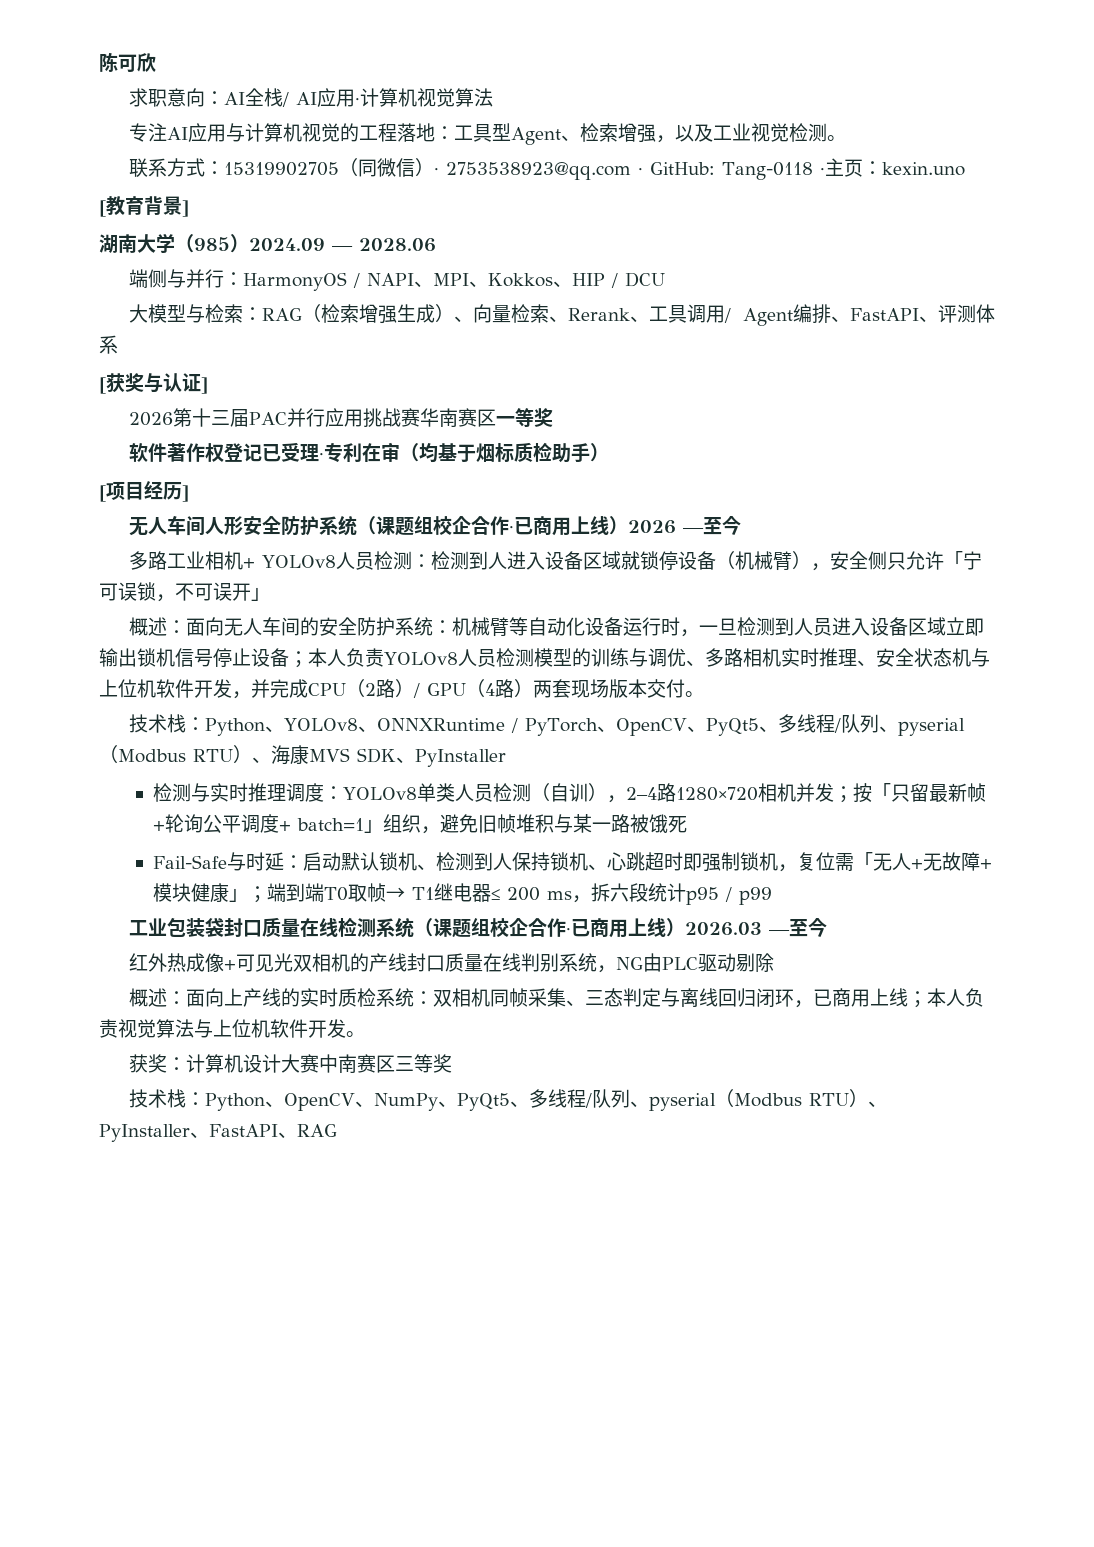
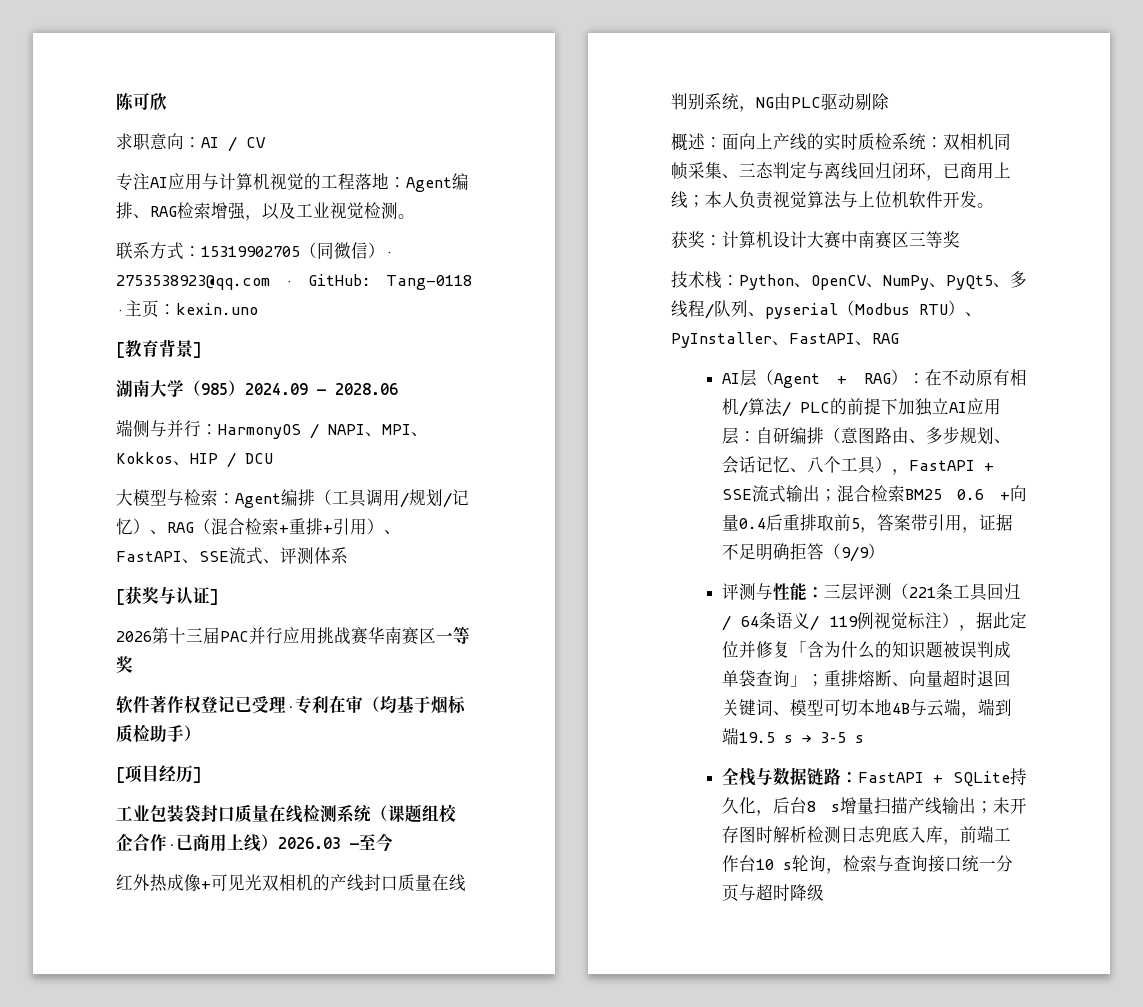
[245,88,494,107] 全栈/ AI应用·计算机视觉算法 -> [228,136,266,152] / CV
[454,123,581,145] 工具型Agent、 -> [406,173,469,192] [116,202,177,219] Agent编排、RAG
[262,304,919,326] RAG（检索增强生成）、向量检索、Rerank、工具调用/ Agent编排、FastAPI -> [235,489,469,508] [116,518,401,535] [116,547,263,565] Agent编排（工具调用/规划/记忆）、RAG（混合检索+重排+引用）、FastAPI、SSE流式
[129,515,742,536] [129,551,983,571] [99,582,270,602] [129,617,985,637] [99,648,990,668] [99,679,704,699] [129,714,966,736] [99,745,506,767] [153,783,987,803] [153,814,688,834] [153,852,993,872] [153,883,773,905] // 无人车间人形安全防护系统（课题组校企合作·已商用上线）2026 —至今 // 多路工业相机+ YOLOv8人员检测：检测到人进入设备区域就锁停设备（机械臂），安全侧只允许「宁可误锁，不可误开」 // 概述：面向无人车间的安全防护系统：机械臂等自动化设备运行时，一旦检测到人员进入设备区域立即输出锁机信号停止设备；本人负责YOLOv8人员检测模型的训练与调优、多路相机实时推理、安全状态机与上位机软件开发，并完成CPU（2路）/ GPU（4路）两套现场版本交付。 // 技术栈：Python、YOLOv8、ONNXRuntime / PyTorch、OpenCV、PyQt5、多线程/队列、pyserial（Modbus RTU）、海康MVS SDK、PyInstaller // 检测与实时推理调度：YOLOv8单类人员检测（自训），2–4路1280×720相机并发；按「只留最新帧+轮询公平调度+ batch=1」组织，避免旧帧堆积与某一路被饿死 // Fail-Safe与时延：启动默认锁机、检测到人保持锁机、心跳超时即强制锁机，复位需「无人+无故障+模块健康」；端到端T0取帧→ T1继电器≤ 200 ms，拆六段统计p95 / p99 -> (202, 775) none
(337, 1130) none -> [721,369,1027,388] [721,398,1001,417] [721,426,1011,445] [721,456,994,475] [721,485,1027,503] [721,514,1013,533] [721,543,885,562] [721,583,1021,601] [721,612,1027,631] [721,641,1011,659] [721,670,1011,687] [721,698,1012,718] [721,727,864,745] [721,767,1027,787] [721,797,1027,816] [721,825,1011,845] [721,855,1013,874] [721,884,824,902] // AI层（Agent + RAG）：在不动原有相机/算法/ PLC的前提下加独立AI应用层：自研编排（意图路由、多步规划、会话记忆、八个工具），FastAPI + SSE流式输出；混合检索BM25 0.6 +向量0.4后重排取前5，答案带引用，证据不足明确拒答（9/9） // 评测与性能：三层评测（221条工具回归/ 64条语义/ 119例视觉标注），据此定位并修复「含为什么的知识题被误判成单袋查询」；重排熔断、向量超时退回关键词、模型可切本地4B与云端，端到端19.5 s → 3–5 s // 全栈与数据链路：FastAPI + SQLite持久化，后台8 s增量扫描产线输出；未开存图时解析检测日志兜底入库，前端工作台10 s轮询，检索与查询接口统一分页与超时降级

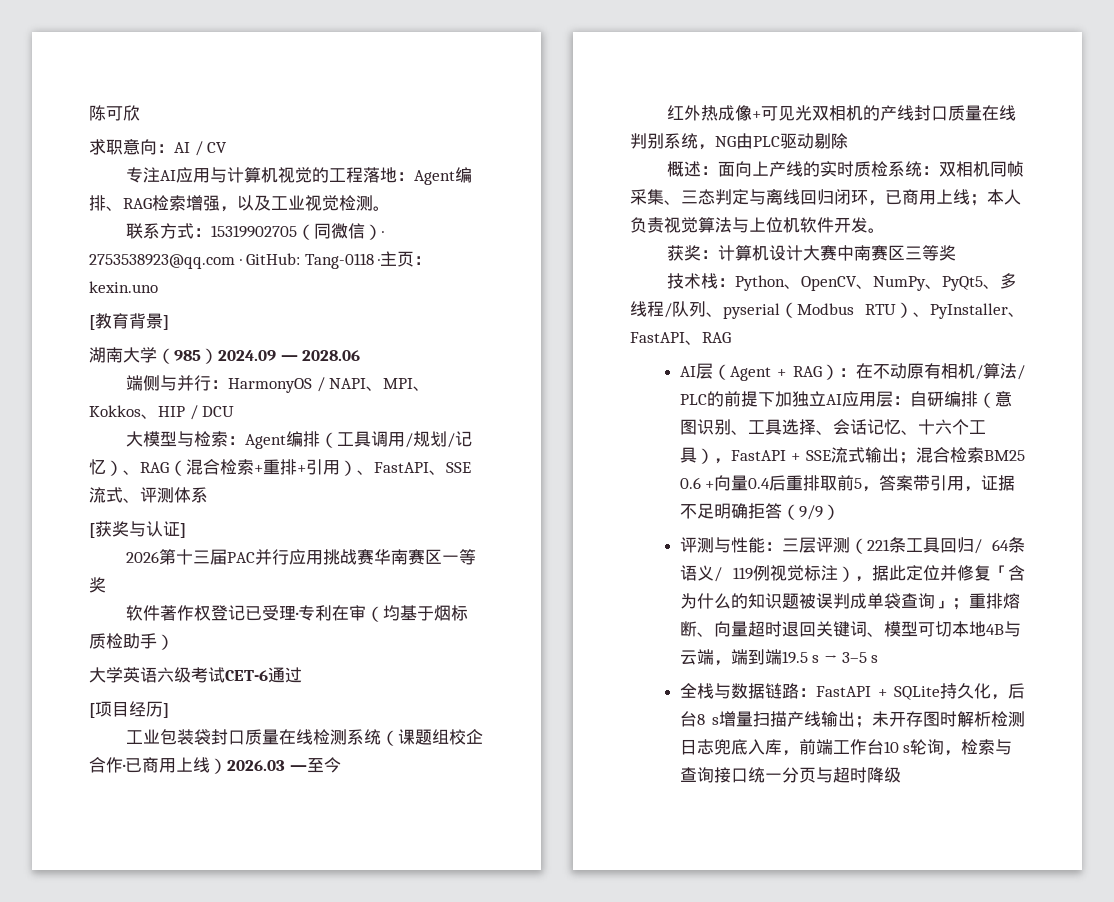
(201, 733) none -> [89,667,302,683] // 大学英语六级考试CET-6通过
[874,426,994,445] 路由、多步规划 -> [696,419,816,435] 识别、工具选择
[806,456,824,473] 八 -> [917,419,952,435] 十六

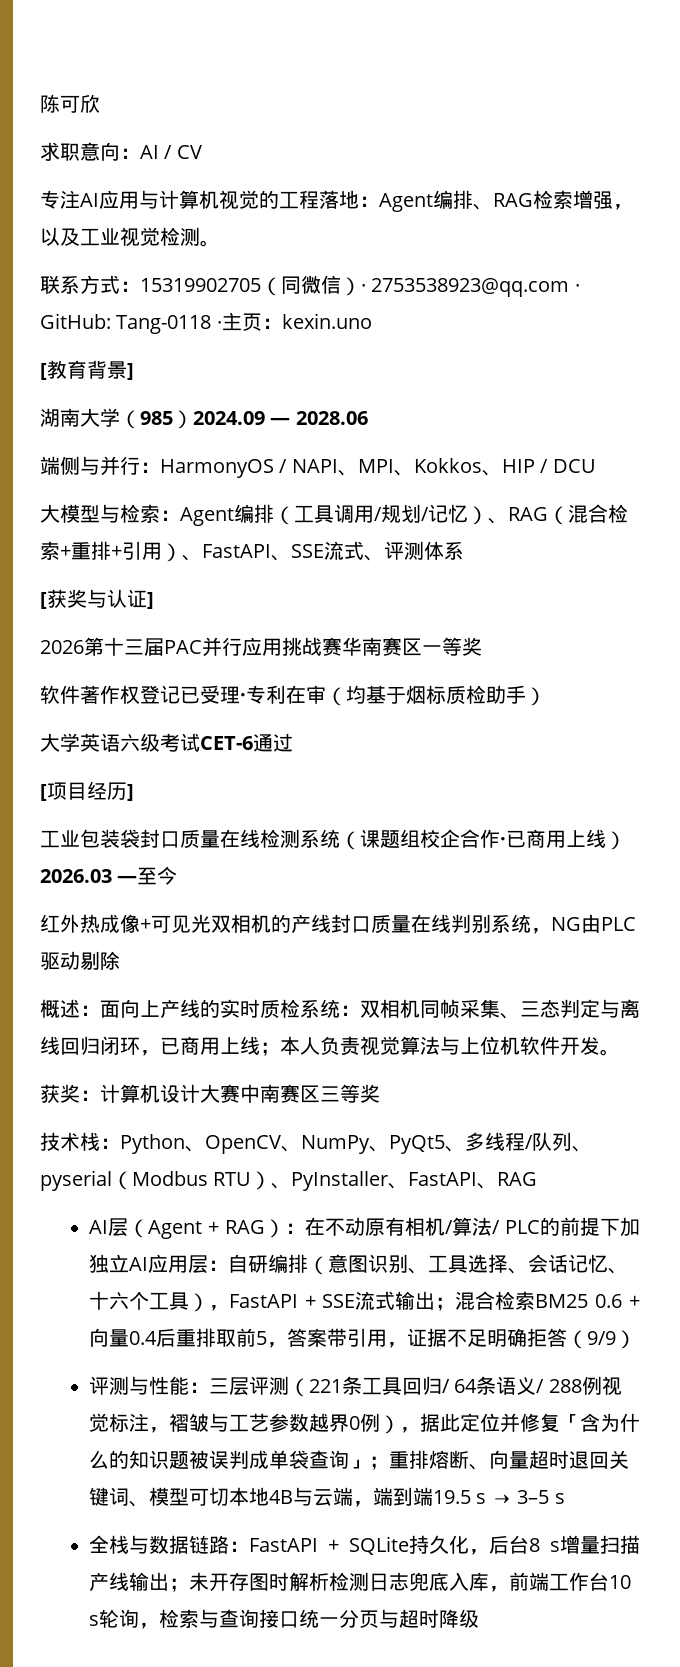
[733,567,753,580] 119 -> [548,1379,582,1393] 288
(838, 573) none -> [148,1413,380,1433] ，褶皱与工艺参数越界0例

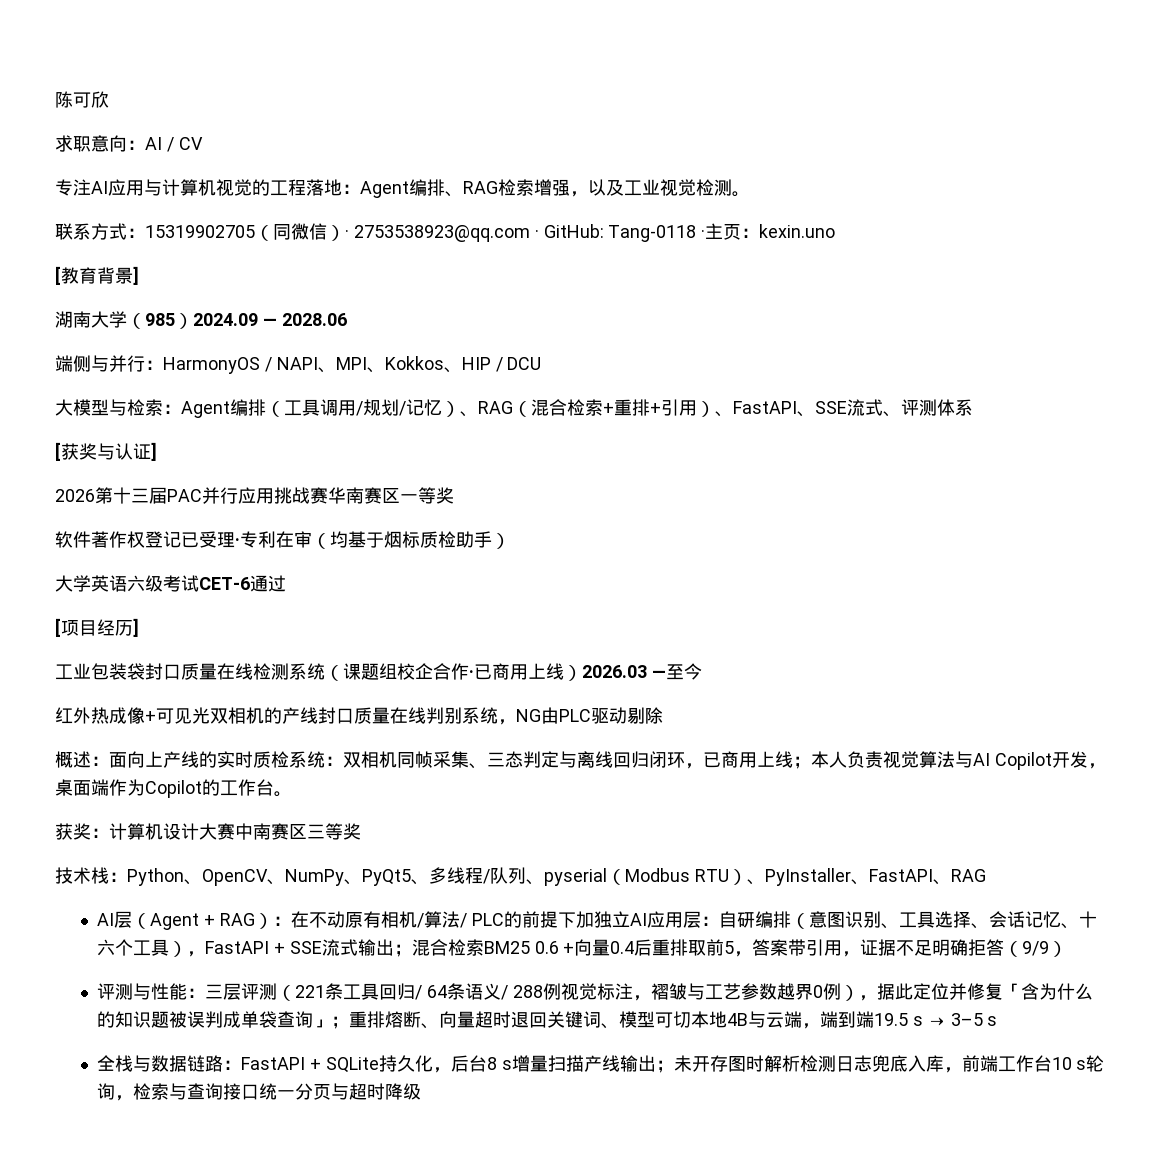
[460,1036,600,1055] 上位机软件开发 -> [973,751,1106,770] [55,779,274,798] AI Copilot开发，桌面端作为Copilot的工作台

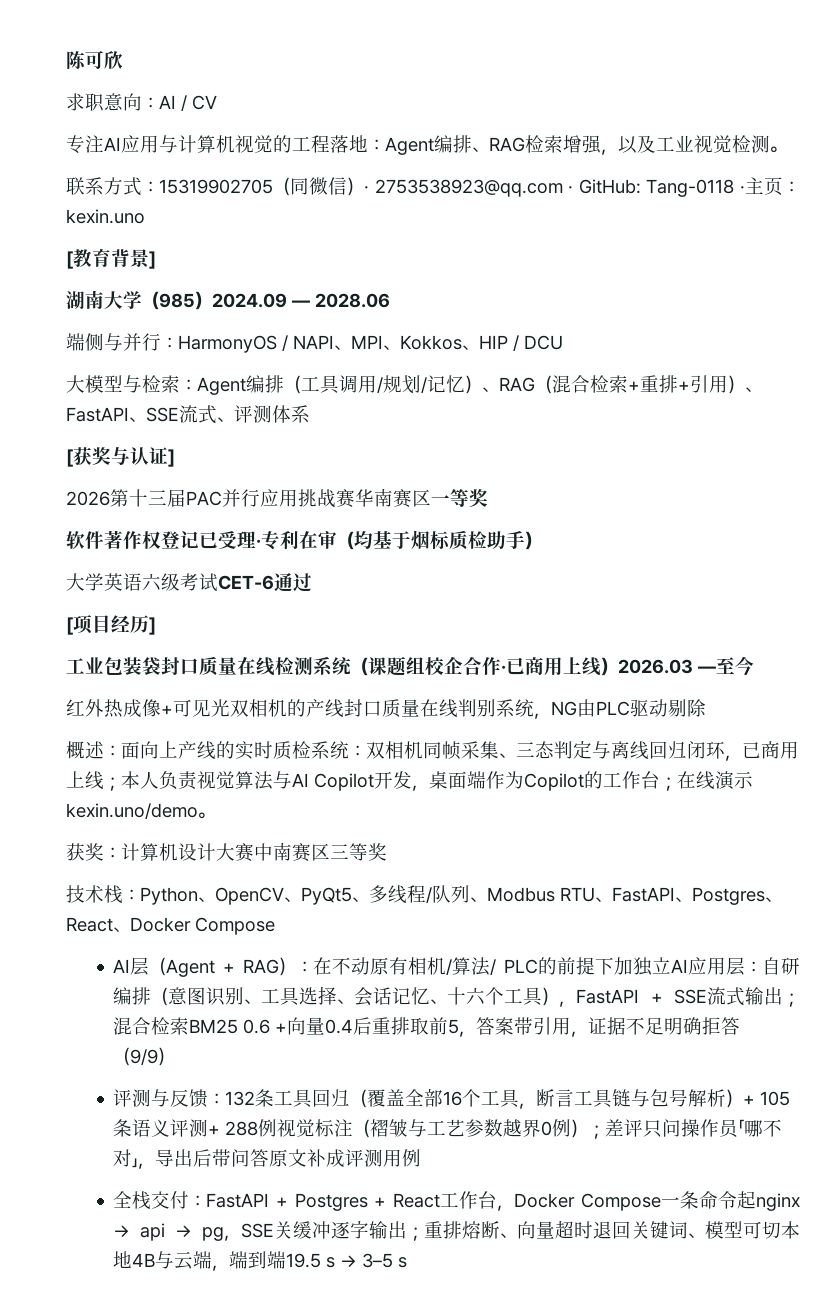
(274, 787) none -> [660,771,753,791] [66,803,198,819] ；在线演示kexin.uno/demo
[285,869,362,886] NumPy、 -> (301, 899) none
[544,868,625,886] pyserial（ -> (487, 899) none
[728,868,986,886] ）、PyInstaller、FastAPI、RAG -> [595,887,782,905] [66,917,275,935] 、FastAPI、Postgres、React、Docker Compose
[150,983,508,1001] 性能：三层评测（221条工具回归/ 64条语义/ -> [170,1089,791,1109] [113,1119,221,1137] 反馈：132条工具回归（覆盖全部16个工具，断言工具链与包号解析）+ 105条语义评测+
[632,995,651,1001] ， -> [353,1119,371,1138] （
[858,983,1093,1001] [96,1011,331,1028] ，据此定位并修复「含为什么的知识题被误判成单袋查询」 -> [588,1119,783,1139] [113,1149,422,1169] [113,1191,800,1211] [113,1220,407,1241] ；差评只问操作员「哪不对」，导出后带问答原文补成评测用例 // 全栈交付：FastAPI + Postgres + React工作台，Docker Compose一条命令起nginx → api → pg，SSE关缓冲逐字输出
[96,1055,1105,1073] [96,1083,421,1101] // 全栈与数据链路：FastAPI + SQLite持久化，后台8 s增量扫描产线输出；未开存图时解析检测日志兜底入库，前端工作台10 s轮询，检索与查询接口统一分页与超时降级 -> (408, 1262) none

